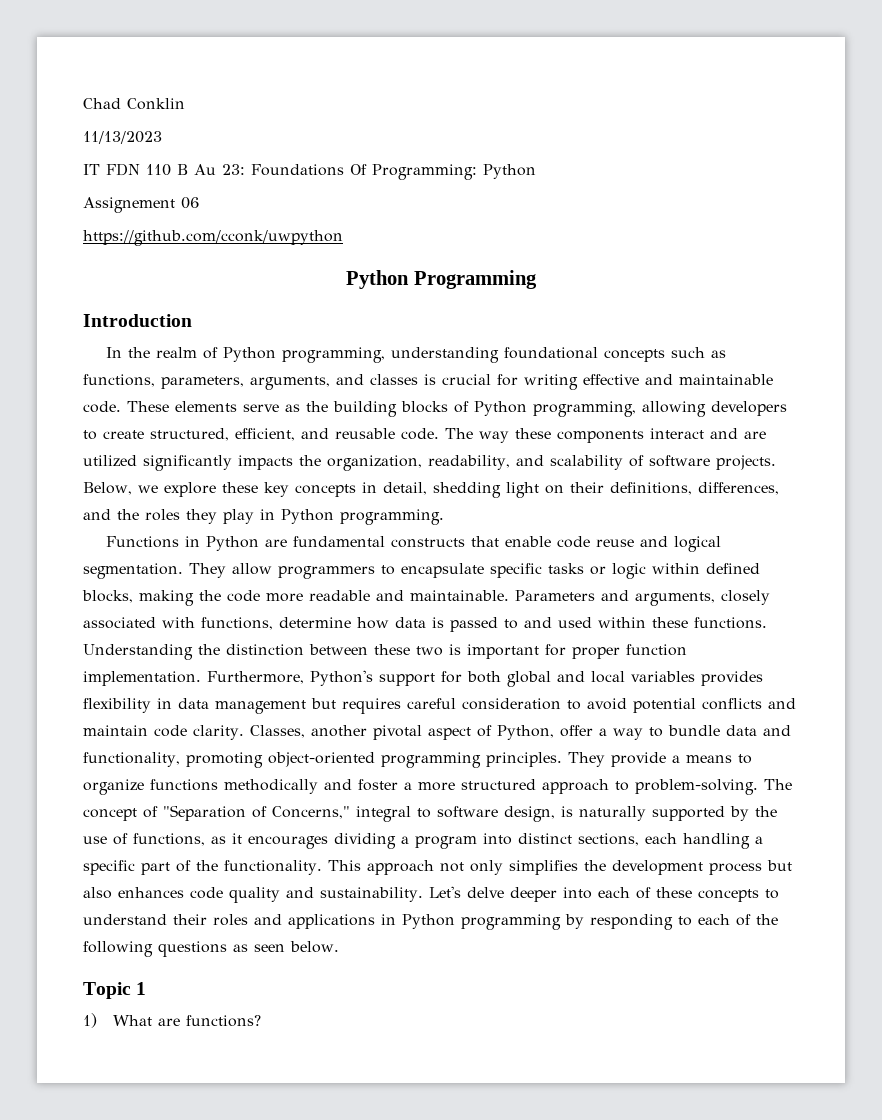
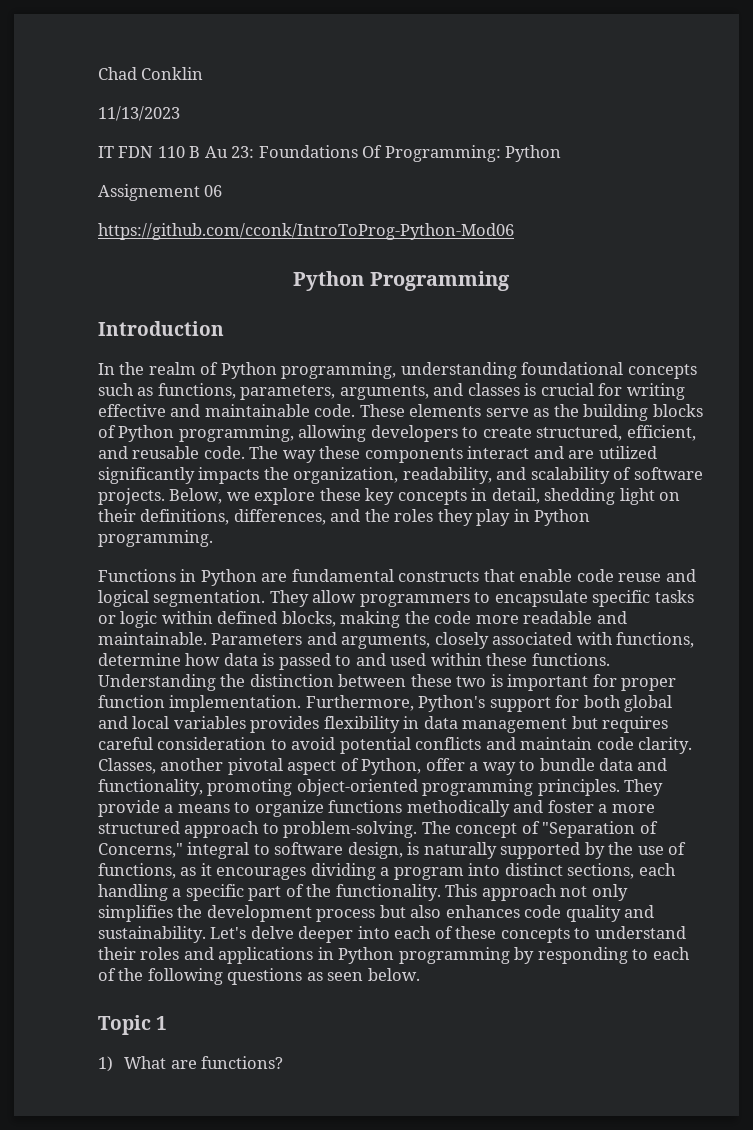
[83,230,343,246] https://github.com/cconk/uwpython -> [98,223,514,240] https://github.com/cconk/IntroToProg-Python-Mod06

